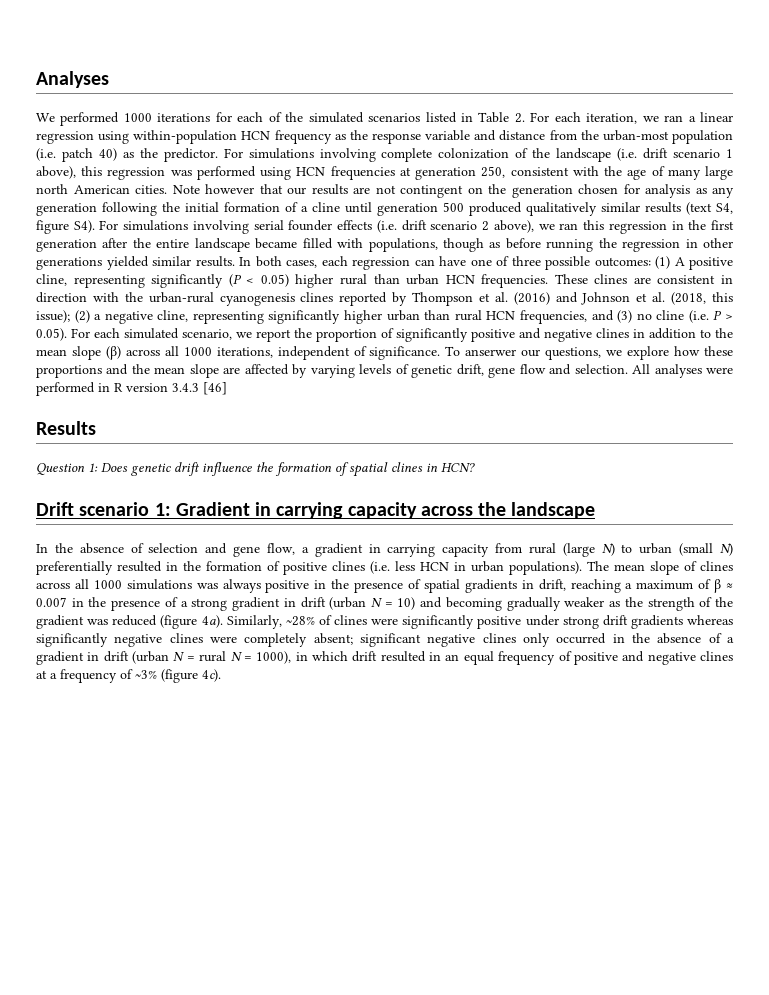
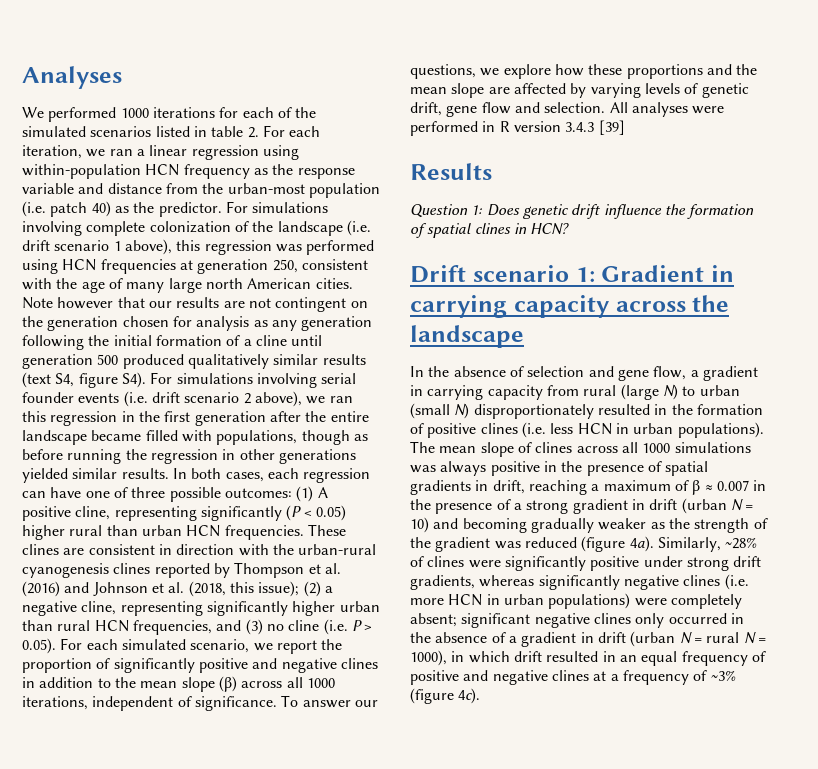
[478,112,510,123] Table -> [211,126,244,137] table
[337,220,373,230] effects -> [78,393,120,403] events
[465,349,517,356] anserwer -> [302,700,351,708] answer
[203,382,227,395] [46] -> [598,120,625,135] [39]
[36,561,113,575] preferentially -> [473,404,594,419] disproportionately
[630,615,683,629] gradients -> [410,575,475,590] gradients,
(203, 638) none -> [724,574,749,590] [410,593,631,609] (i.e. more HCN in urban populations)

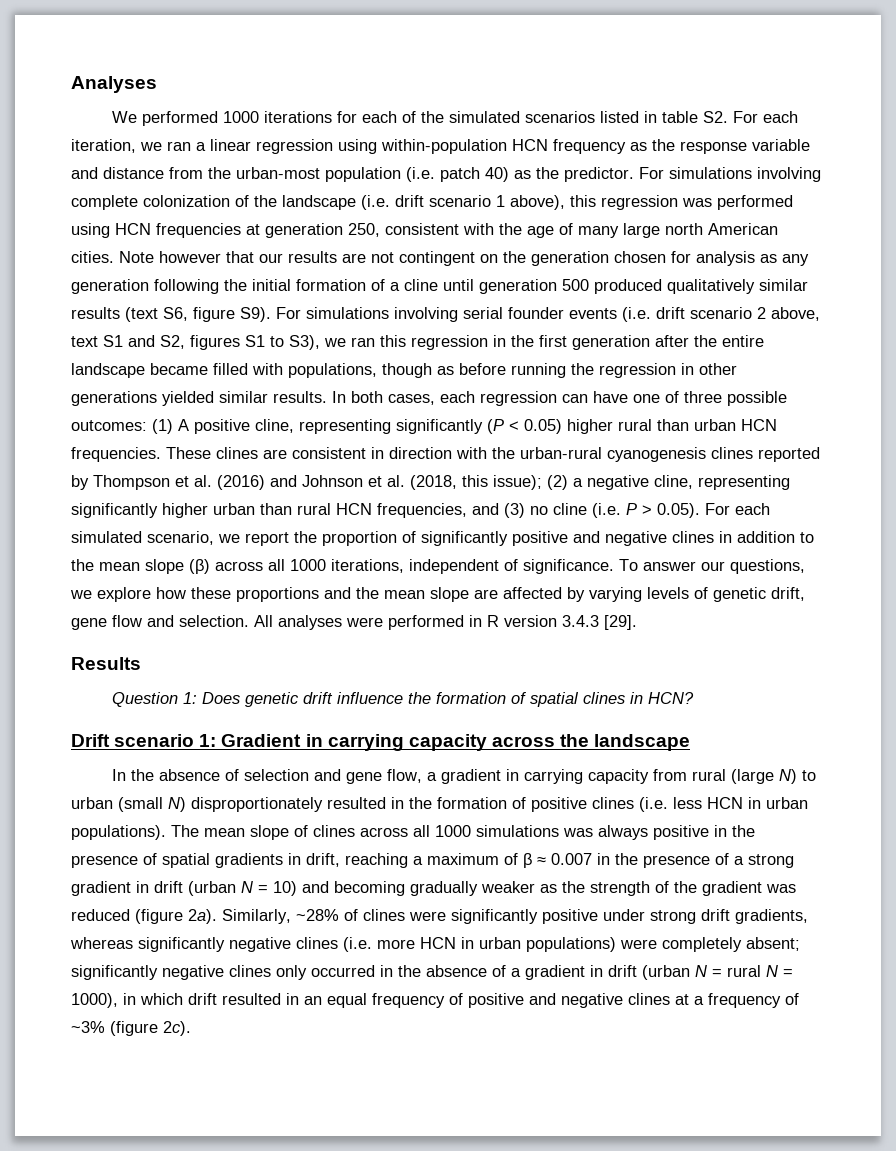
[247,127,259,138] 2. -> [703,111,729,123] S2.
[55,372,146,388] S4, figure S4). -> [163,307,271,322] S6, figure S9).
[254,391,302,407] above), -> [771,307,820,321] [71,335,320,350] above, text S1 and S2, figures S1 to S3),
[598,120,625,135] [39] -> [604,615,637,630] [29].
[629,536,654,552] 4a). -> [188,909,217,924] 2a).
[461,613,531,628] significant -> [71,965,158,980] significantly
[458,688,481,704] 4c). -> [163,1021,191,1036] 2c).

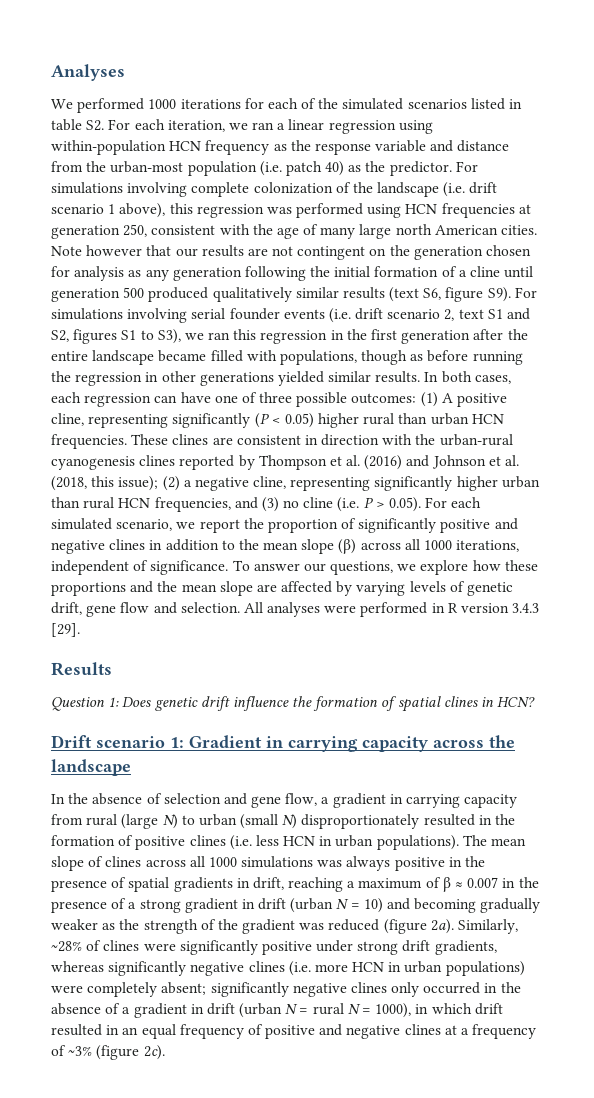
[757,307,820,321] 2 above, -> [444,309,455,321] 2,

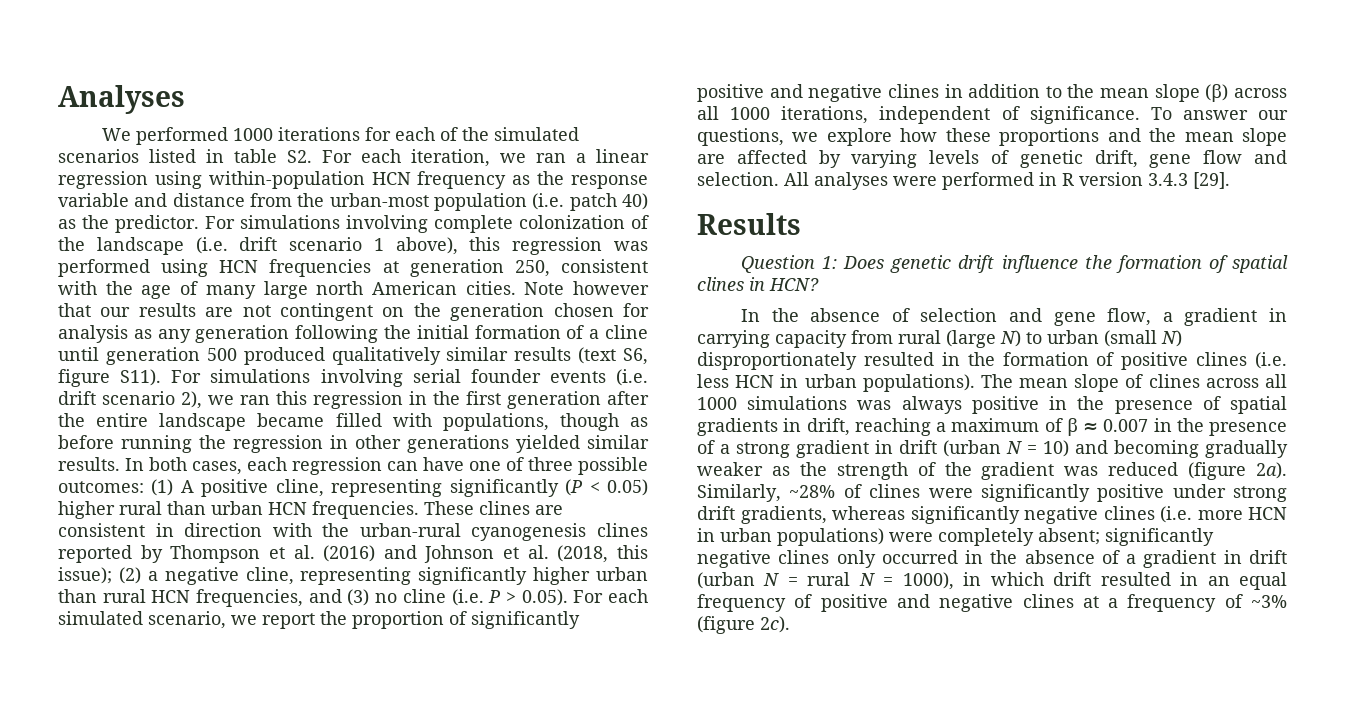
[487,287,511,302] S9). -> [120,369,162,386] S11).
[444,308,531,321] [51,329,181,344] 2, text S1 and S2, figures S1 to S3), -> [181,391,202,409] 2),
[51,735,515,752] [51,759,131,776] // Drift scenario 1: Gradient in carrying capacity across the landscape -> (819, 284) none

